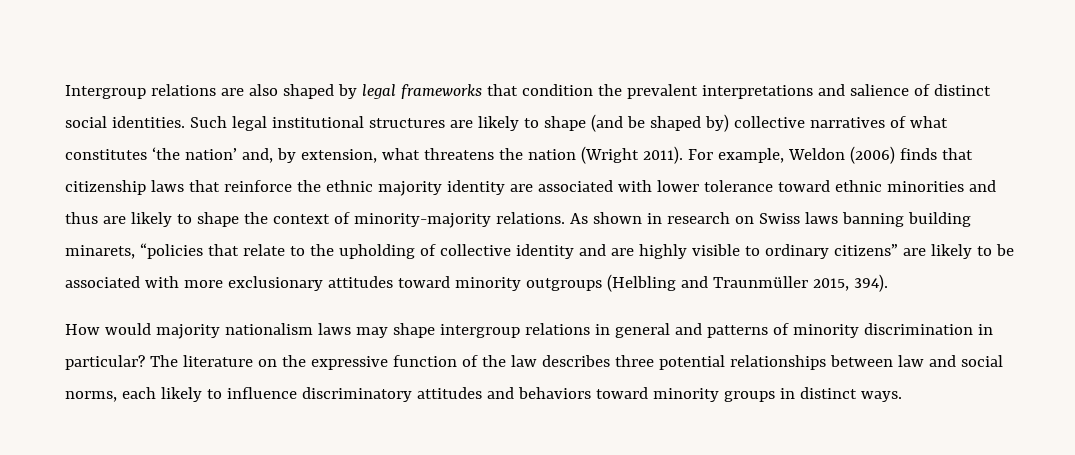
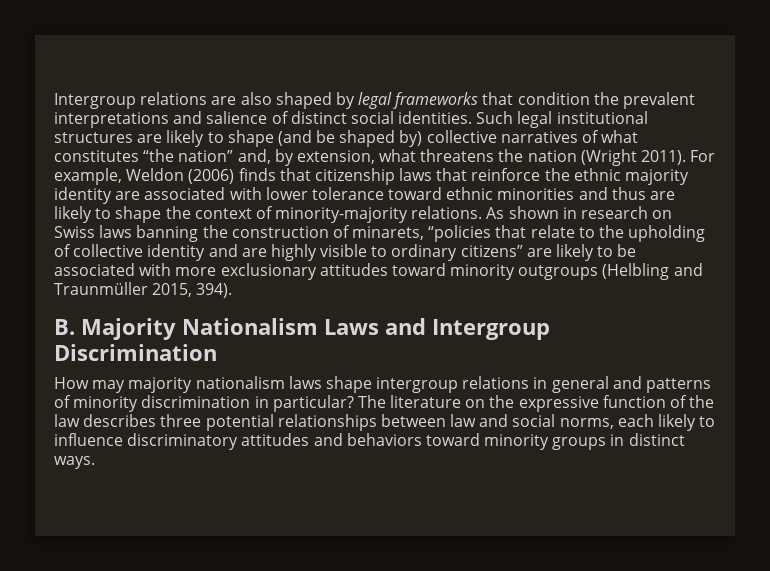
[151,147,237,160] ‘the nation’ -> [143,149,234,162] “the nation”
[907,212,971,227] building -> [202,225,350,238] the construction of
(888, 283) none -> [54,318,550,340] [54,344,217,361] // B. Majority Nationalism Laws and Intergroup Discrimination
[104,323,151,335] would -> [92,380,126,393] may
[355,327,388,338] may -> (322, 382) none

